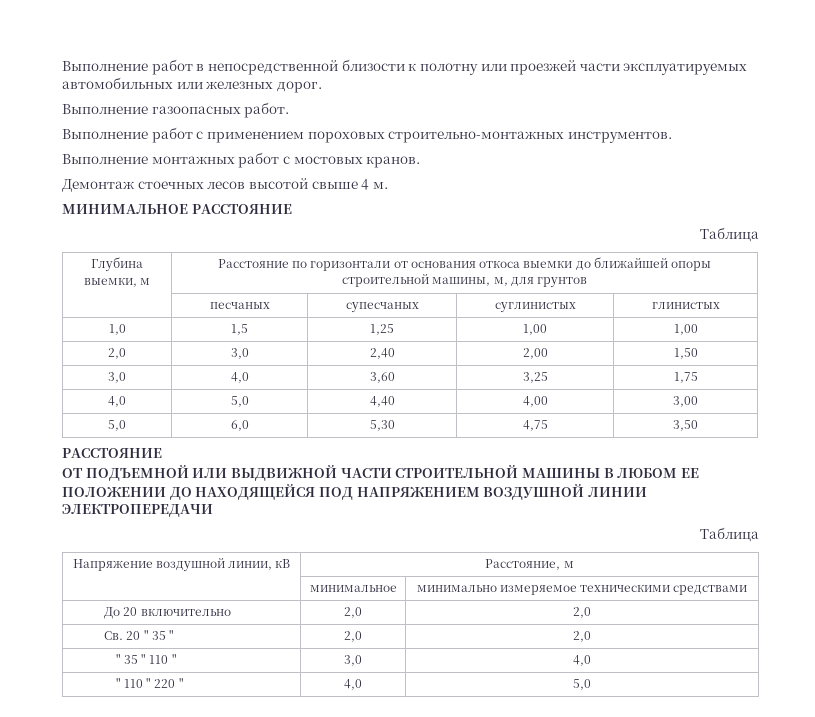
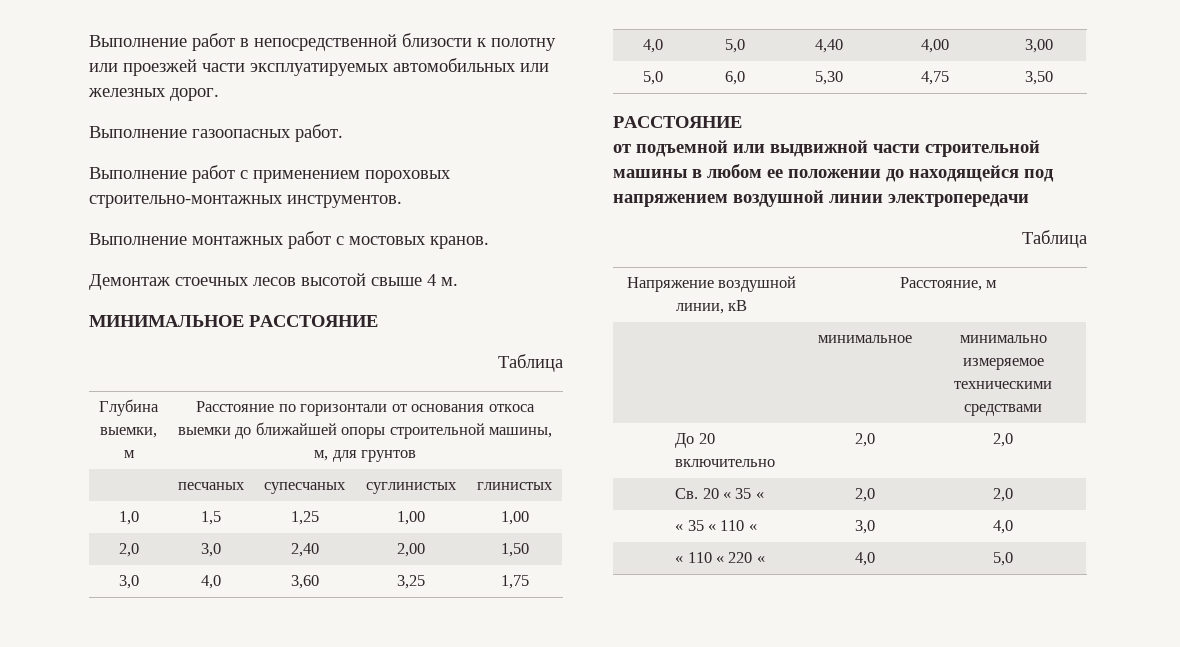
[62,464,699,481] [62,483,647,500] [62,504,213,517] ОТ ПОДЪЕМНОЙ ИЛИ ВЫДВИЖНОЙ ЧАСТИ СТРОИТЕЛЬНОЙ МАШИНЫ В ЛЮБОМ ЕЕ ПОЛОЖЕНИИ ДО НАХОДЯЩЕЙСЯ ПОД НАПРЯЖЕНИЕМ ВОЗДУШНОЙ ЛИНИИ ЭЛЕКТРОПЕРЕДАЧИ -> [613,140,1040,157] [613,164,1054,182] [613,190,1029,207] от подъемной или выдвижной части строительной машины в любом ее положении до находящейся под напряжением воздушной линии электропередачи
[143,630,175,640] [344,631,362,642] [573,631,591,642] [115,654,177,664] [344,655,362,666] [573,655,591,666] [115,678,184,688] " 35 " | 2,0 | 2,0 // " 35 " 110 " | 3,0 | 4,0 // " 110 " 220 " -> [722,488,764,499] [854,488,875,502] [993,488,1013,502] [675,520,757,531] [854,520,875,534] [993,520,1013,534] [675,552,765,563] « 35 « | 2,0 | 2,0 // « 35 « 110 « | 3,0 | 4,0 // « 110 « 220 «

